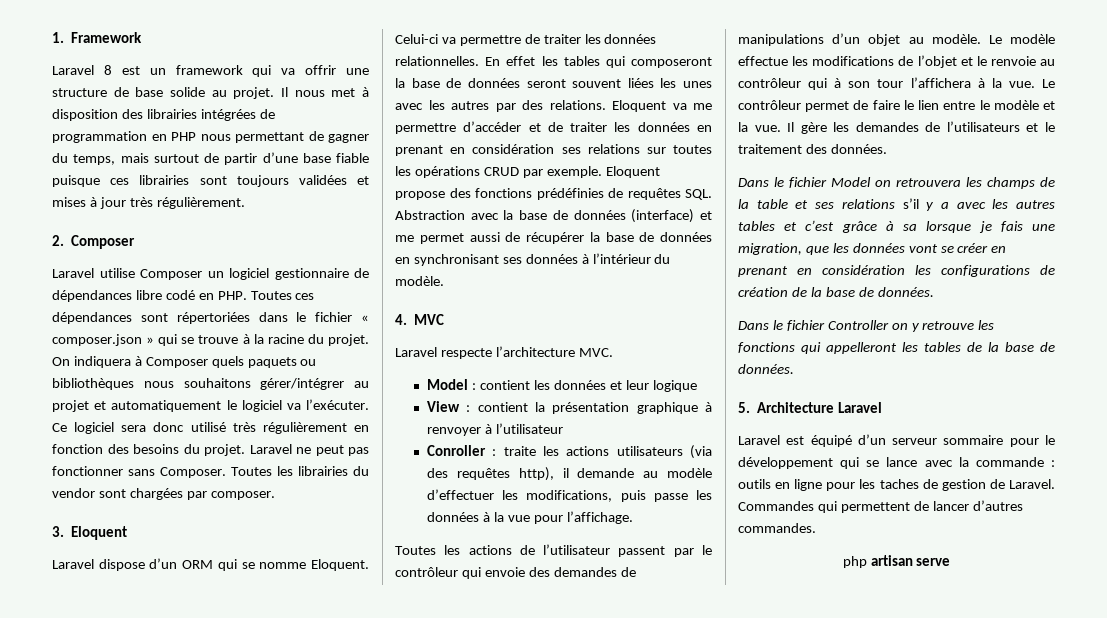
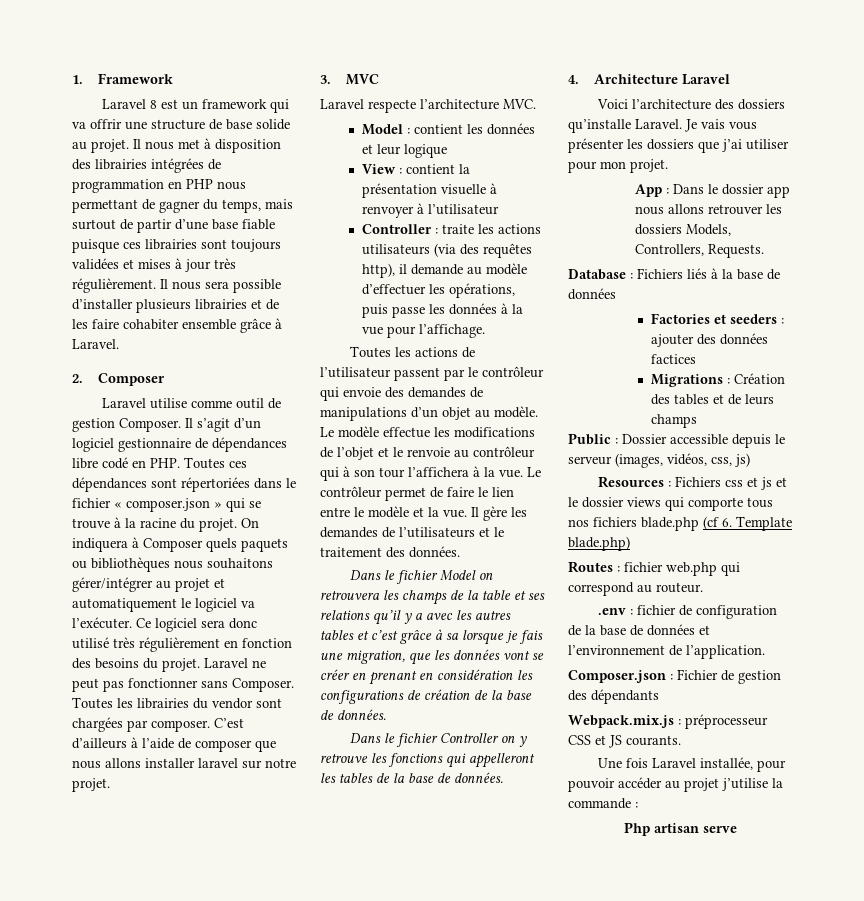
[52,235,136,249] [52,268,224,280] // 2. Composer // Laravel utilise Composer un -> [160,279,281,293] [72,299,279,313] [72,318,282,333] [72,339,119,349] [72,373,165,386] [102,398,282,409] [72,418,261,432] Il nous sera possible d’installer plusieurs librairies et de les faire cohabiter ensemble grâce à Laravel. // 2. Composer // Laravel utilise comme outil de gestion Composer. Il s’agit d’un
[52,526,128,540] [52,558,370,571] [395,34,657,46] [395,56,712,68] [395,78,712,88] [395,100,712,112] [395,121,712,134] [395,144,712,156] [395,166,660,178] [395,188,712,200] [395,209,712,223] [395,232,712,244] [395,253,671,266] [395,276,444,286] [395,314,407,325] // 3. Eloquent // Laravel dispose d’un ORM qui se nomme Eloquent. Celui-ci va permettre de traiter les données relationnelles. En effet les tables qui composeront la base de données seront souvent liées les unes avec les autres par des relations. Eloquent va me permettre d’accéder et de traiter les données en prenant en considération ses relations sur toutes les opérations CRUD par exemple. Eloquent propose des fonctions prédéfinies de requêtes SQL. Abstraction avec la base de données (interface) et me permet aussi de récupérer la base de données en synchronisant ses données à l’intérieur du modèle. // 4. -> [214,718,244,728] [72,737,276,752] [72,758,296,769] [72,778,110,792] [320,75,331,84] C’est d’ailleurs à l’aide de composer que nous allons installer laravel sur notre projet. // 3.
[636,402,698,414] graphique -> [440,184,486,195] visuelle
[427,445,487,456] Conroller -> [361,224,432,234] Controller
[526,490,613,502] modifications, -> [448,283,515,298] opérations,
[902,198,919,209] s’il -> [373,610,401,625] qu’il
[738,402,750,413] 5. -> [568,75,579,84] 4.
[738,434,1055,447] [738,457,1055,469] [738,479,1055,491] [738,500,1023,513] [738,523,816,533] [842,556,867,568] Laravel est équipé d’un serveur sommaire pour le développement qui se lance avec la commande : outils en ligne pour les taches de gestion de Laravel. Commandes qui permettent de lancer d’autres commandes. // php -> [597,99,786,110] [568,119,757,133] [568,138,789,153] [568,159,668,173] [635,184,791,198] [635,204,783,215] [635,224,732,236] [635,244,765,258] [568,268,780,280] [568,288,616,300] [651,313,785,324] [651,333,769,347] [651,354,697,364] [651,373,786,387] [651,394,775,405] [651,414,698,428] [568,433,785,448] [568,453,750,468] [598,476,788,490] [568,497,773,511] [568,516,792,531] [568,536,630,551] [568,561,740,576] [568,582,703,596] [598,605,778,619] [568,624,710,636] [568,645,765,659] [568,669,781,684] [568,689,659,704] [568,714,768,729] [568,735,681,748] [598,757,787,772] [568,777,783,792] [568,798,638,809] [623,822,650,836] Voici l’architecture des dossiers qu’installe Laravel. Je vais vous présenter les dossiers que j’ai utiliser pour mon projet. // App : Dans le dossier app nous allons retrouver les dossiers Models, Controllers, Requests. // Database : Fichiers liés à la base de données // Factories et seeders : ajouter des données factices // Migrations : Création des tables et de leurs champs // Public : Dossier accessible depuis le serveur (images, vidéos, css, js) // Resources : Fichiers css et js et le dossier views qui comporte tous nos fichiers blade.php (cf 6. Template blade.php) // Routes : fichier web.php qui correspond au routeur. // .env : fichier de configuration de la base de données et l’environnement de l’application. // Composer.json : Fichier de gestion des dépendants // Webpack.mix.js : préprocesseur CSS et JS courants. // Une fois Laravel installée, pour pouvoir accéder au projet j’utilise la commande : // Php

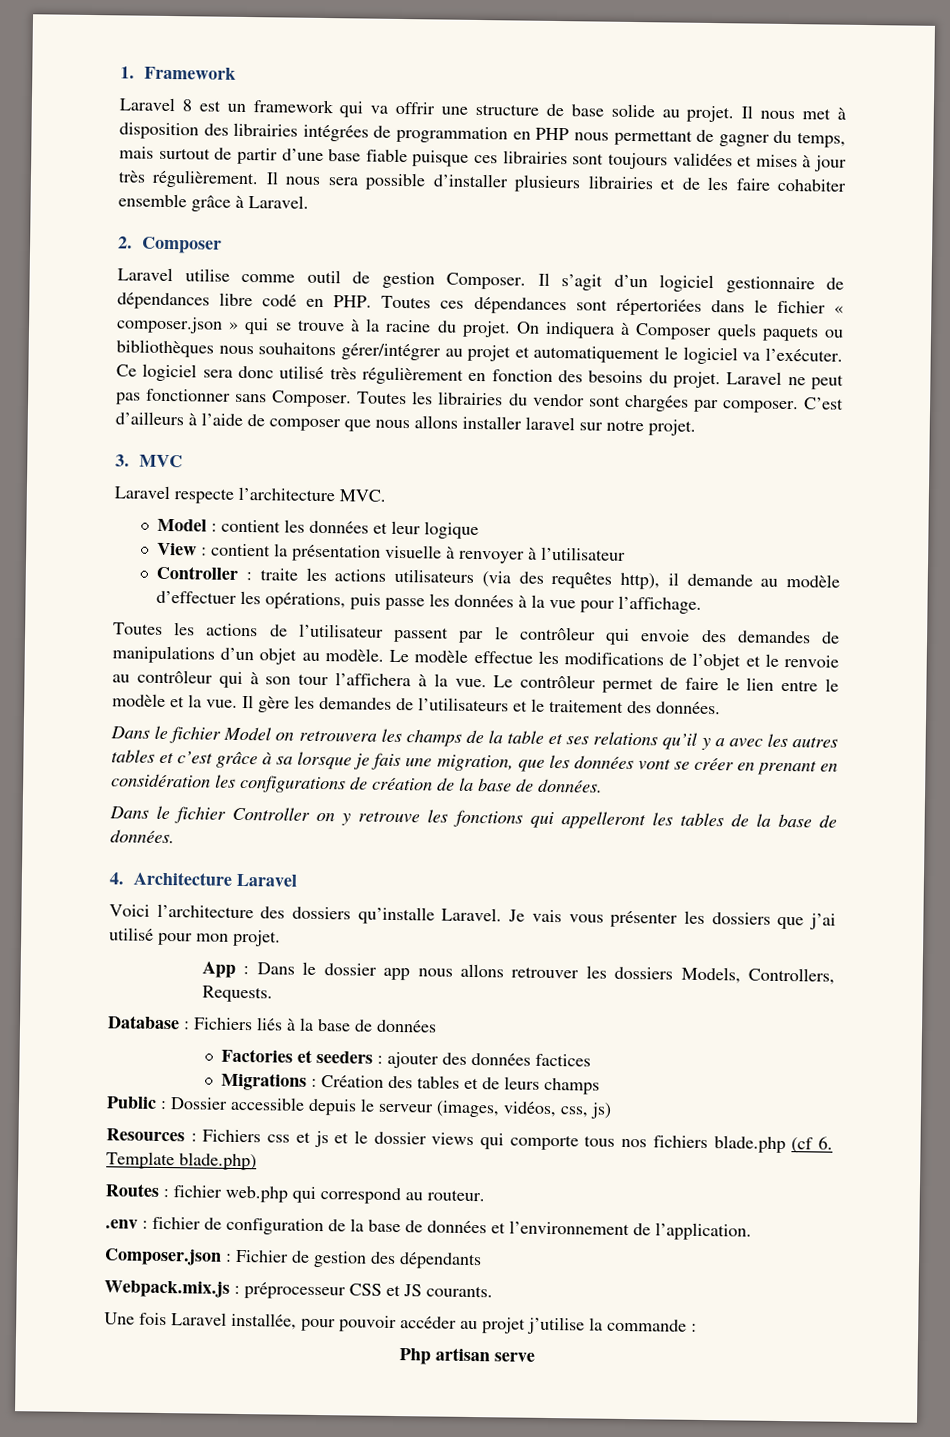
[746,139,789,150] utiliser -> [109,927,154,941] utilisé

